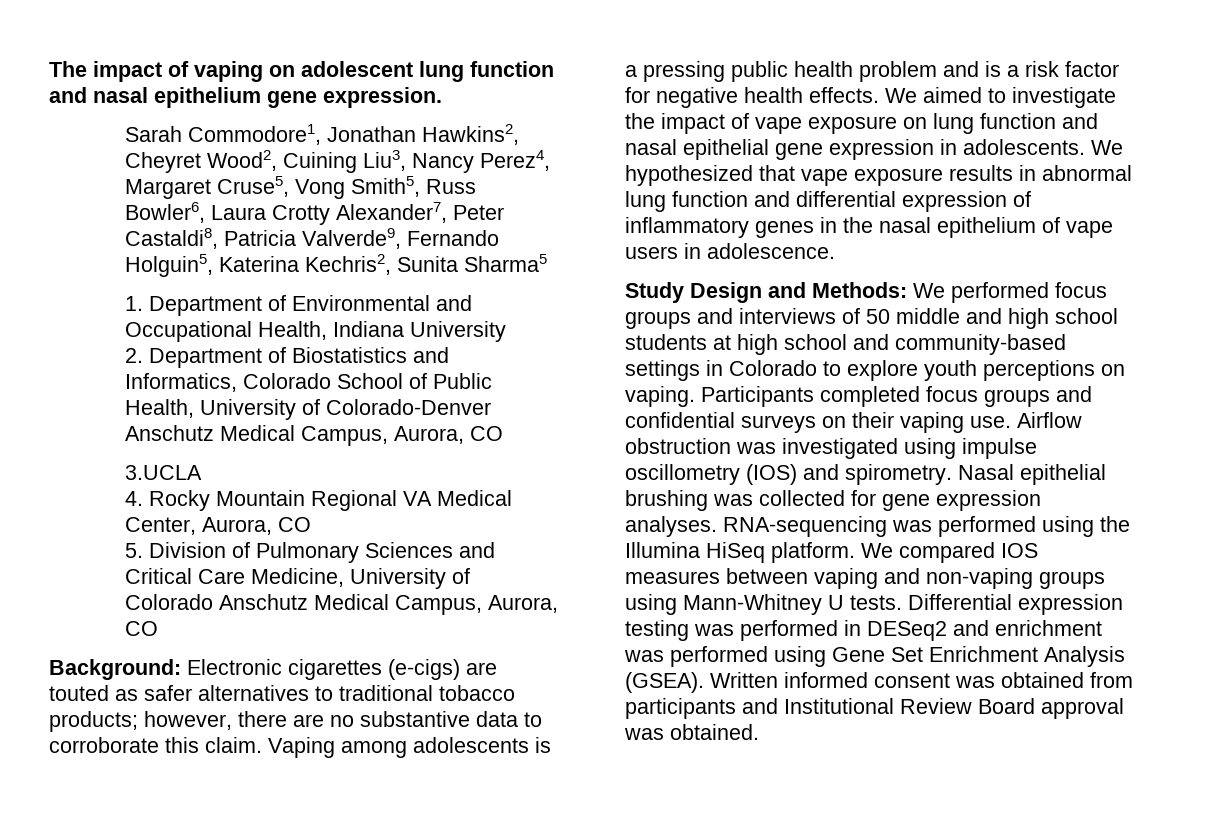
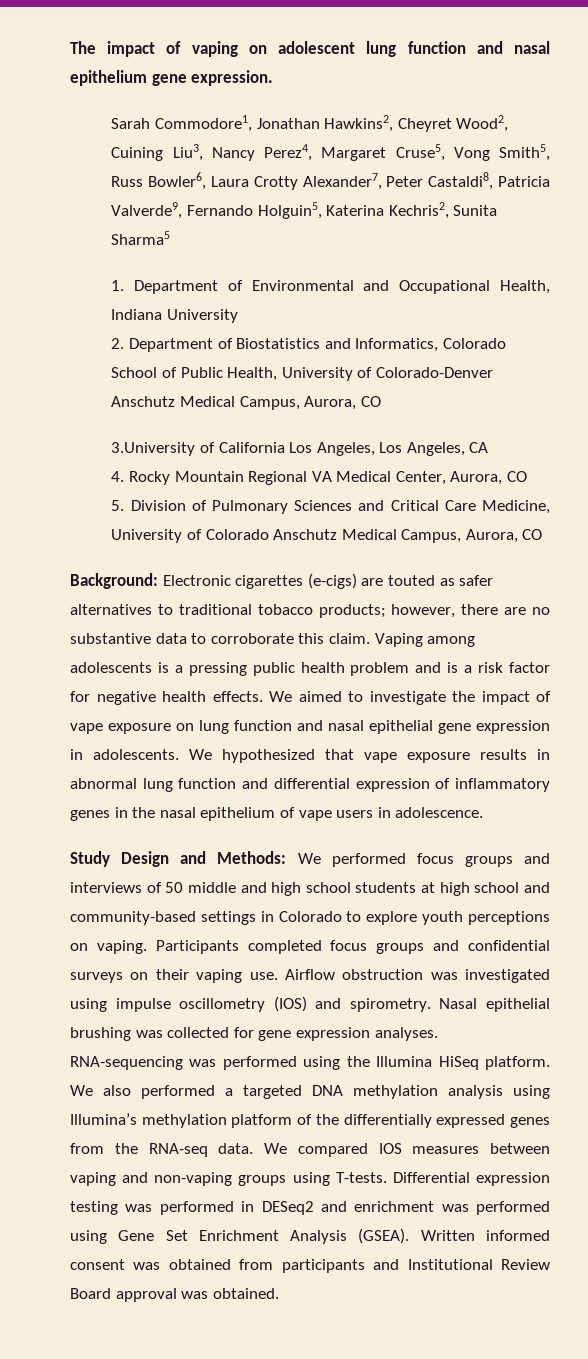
[125,465,203,480] 3.UCLA -> [111,442,489,456] 3.University of California Los Angeles, Los Angeles, CA
(893, 550) none -> [103,1085,550,1099] [70,1113,550,1128] [70,1143,287,1157] also performed a targeted DNA methylation analysis using Illumina’s methylation platform of the differentially expressed genes from the RNA-seq data. We
[683,594,902,615] Mann-Whitney U tests. -> [335,1172,387,1183] T-tests.

